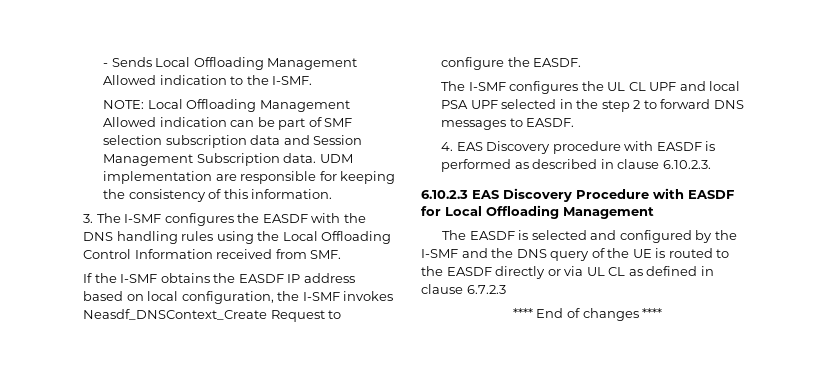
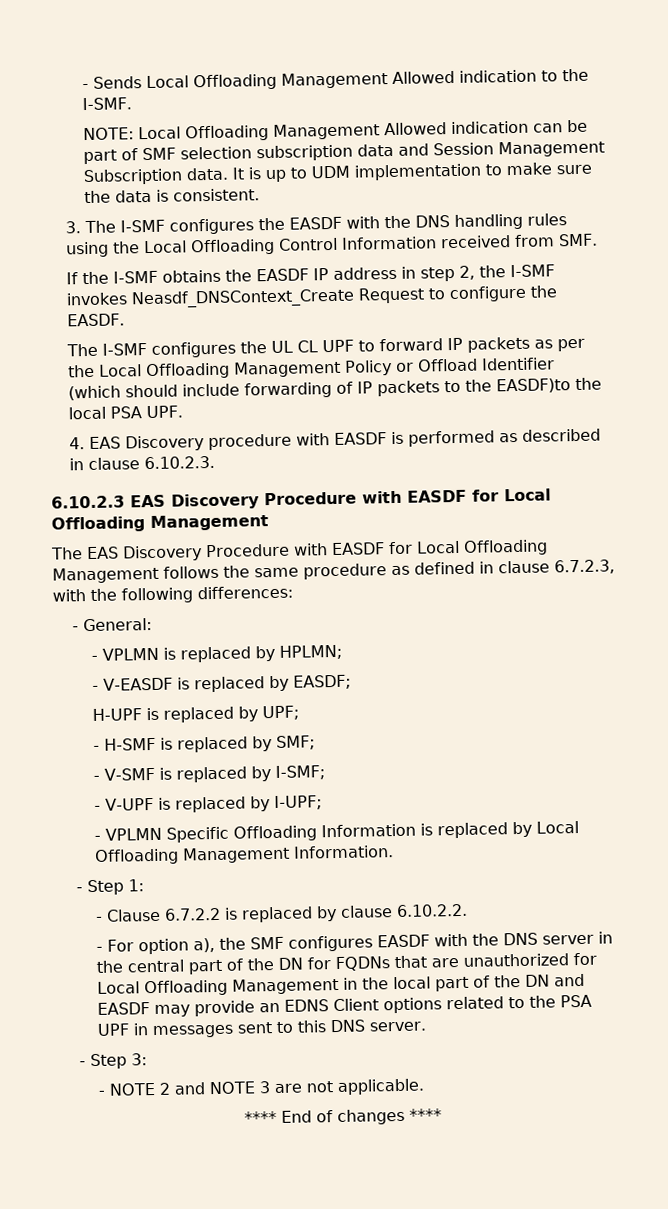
[319,154,353,163] [103,171,396,184] [103,189,333,202] UDM implementation are responsible for keeping the consistency of this information. -> [232,162,593,183] [84,188,261,204] It is up to UDM implementation to make sure the data is consistent.
[83,291,274,304] based on local configuration, -> [401,265,476,282] in step 2,
[679,81,741,91] [441,99,744,112] [441,118,575,130] and local PSA UPF selected in the step 2 to forward DNS messages to EASDF. -> [358,336,586,353] [68,357,556,380] [68,377,603,401] [68,405,184,420] to forward IP packets as per the Local Offloading Management Policy or Offload Identifier (which should include forwarding of IP packets to the EASDF)to the local PSA UPF.
[469,230,737,243] [421,248,730,261] [421,266,714,279] [421,284,506,294] EASDF is selected and configured by the I-SMF and the DNS query of the UE is routed to the EASDF directly or via UL CL as defined in clause 6.7.2.3 -> [87,539,548,562] [52,559,615,584] [52,585,293,604] [72,617,153,632] [91,644,343,663] [92,674,352,693] [92,705,300,723] [93,735,316,753] [93,765,326,783] [94,795,323,813] [94,821,580,843] [94,845,395,865] [76,879,145,896] [96,903,469,923] [96,931,614,955] [96,952,598,975] [97,973,586,997] [97,994,593,1017] [97,1019,428,1039] [79,1053,148,1070] [98,1078,426,1096] EAS Discovery Procedure with EASDF for Local Offloading Management follows the same procedure as defined in clause 6.7.2.3, with the following differences: // - General: // - VPLMN is replaced by HPLMN; // - V-EASDF is replaced by EASDF; // H-UPF is replaced by UPF; // - H-SMF is replaced by SMF; // - V-SMF is replaced by I-SMF; // - V-UPF is replaced by I-UPF; // - VPLMN Specific Offloading Information is replaced by Local Offloading Management Information. // - Step 1: // - Clause 6.7.2.2 is replaced by clause 6.10.2.2. // - For option a), the SMF configures EASDF with the DNS server in the central part of the DN for FQDNs that are unauthorized for Local Offloading Management in the local part of the DN and EASDF may provide an EDNS Client options related to the PSA UPF in messages sent to this DNS server. // - Step 3: // - NOTE 2 and NOTE 3 are not applicable.

